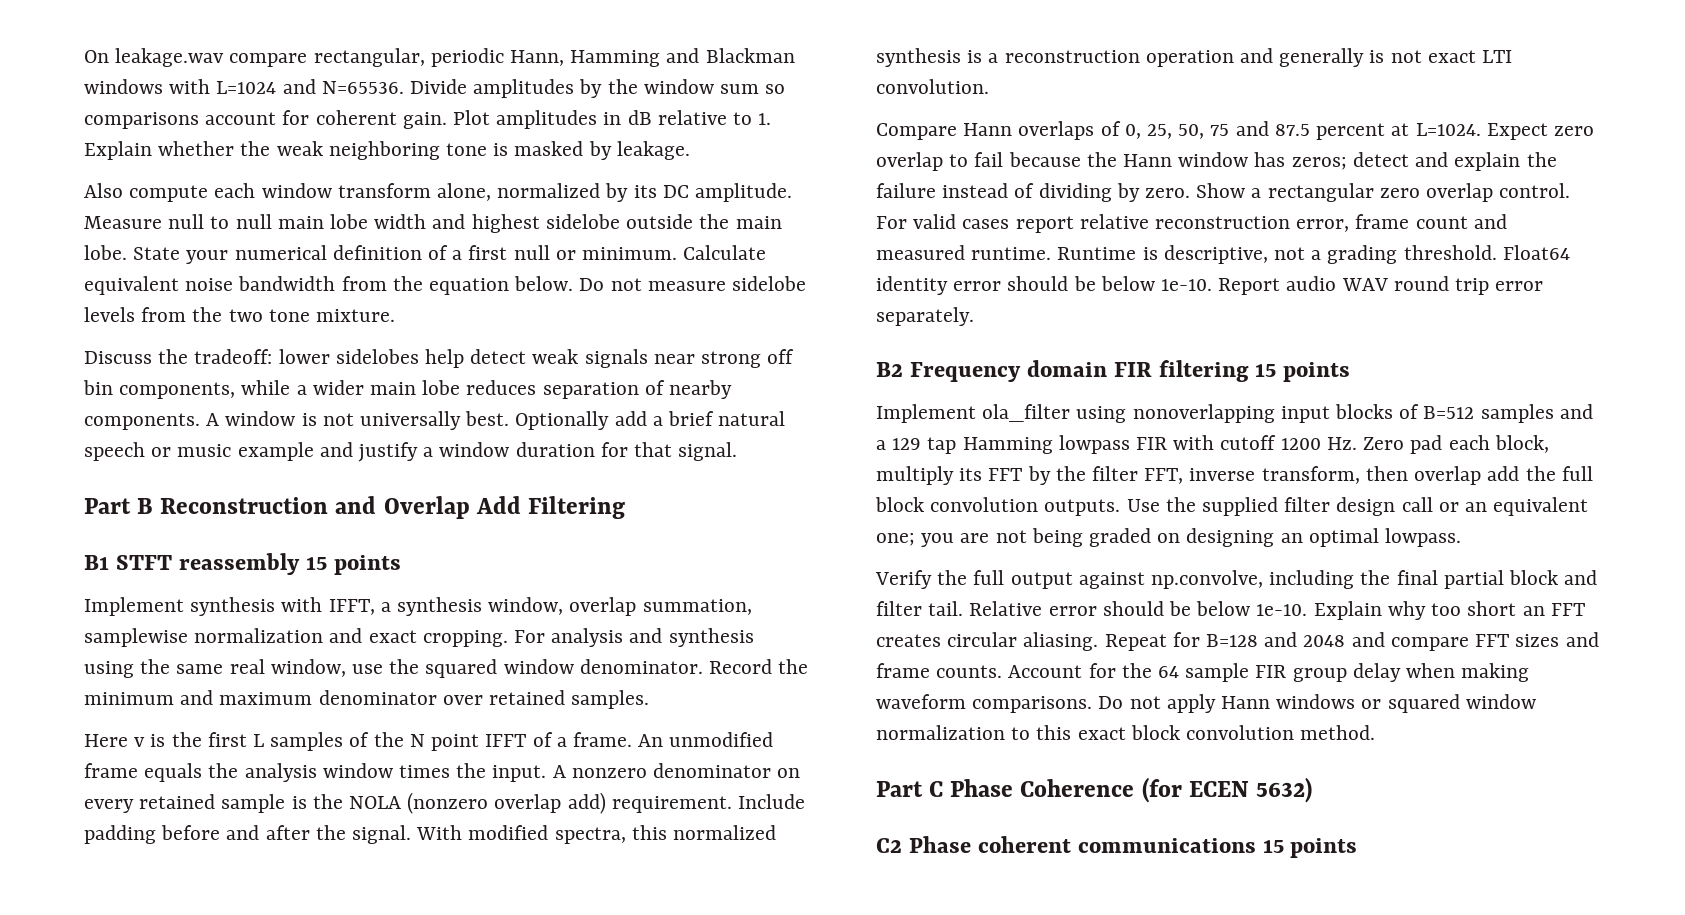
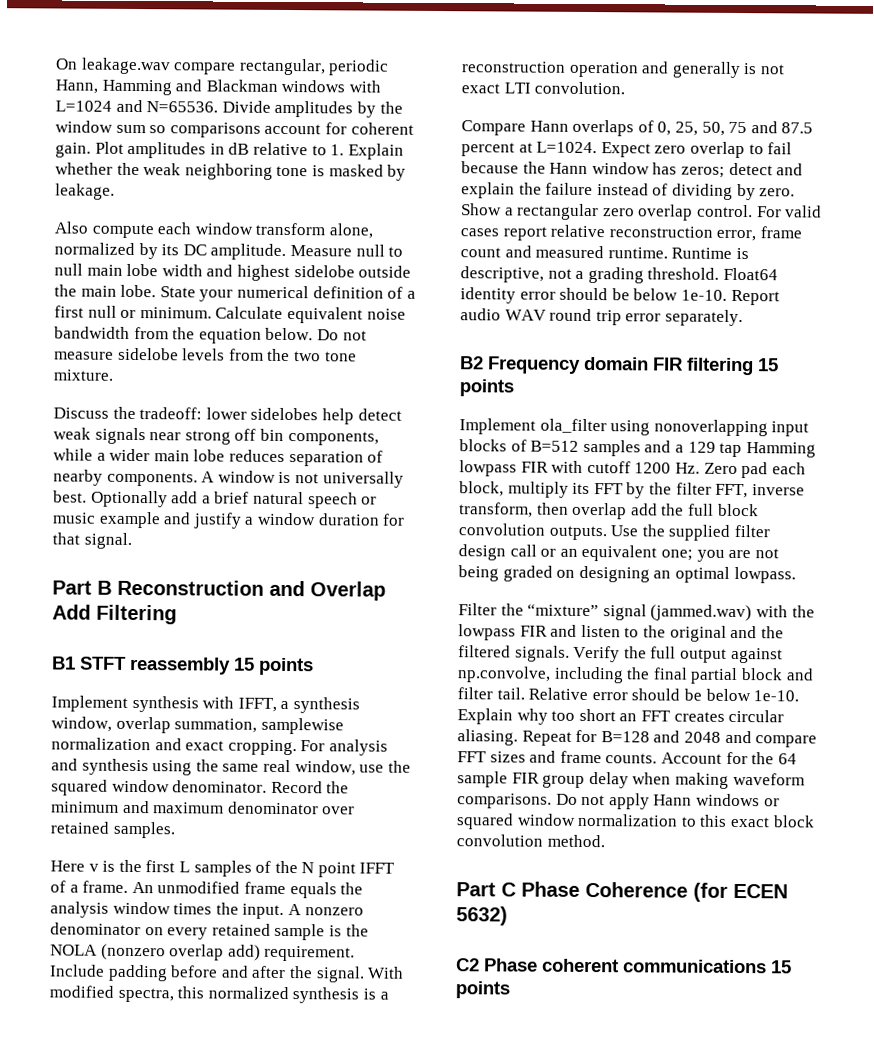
(1462, 537) none -> [458,603,815,622] [458,624,784,642] [458,645,570,662] Filter the “mixture” signal (jammed.wav) with the lowpass FIR and listen to the original and the filtered signals.

